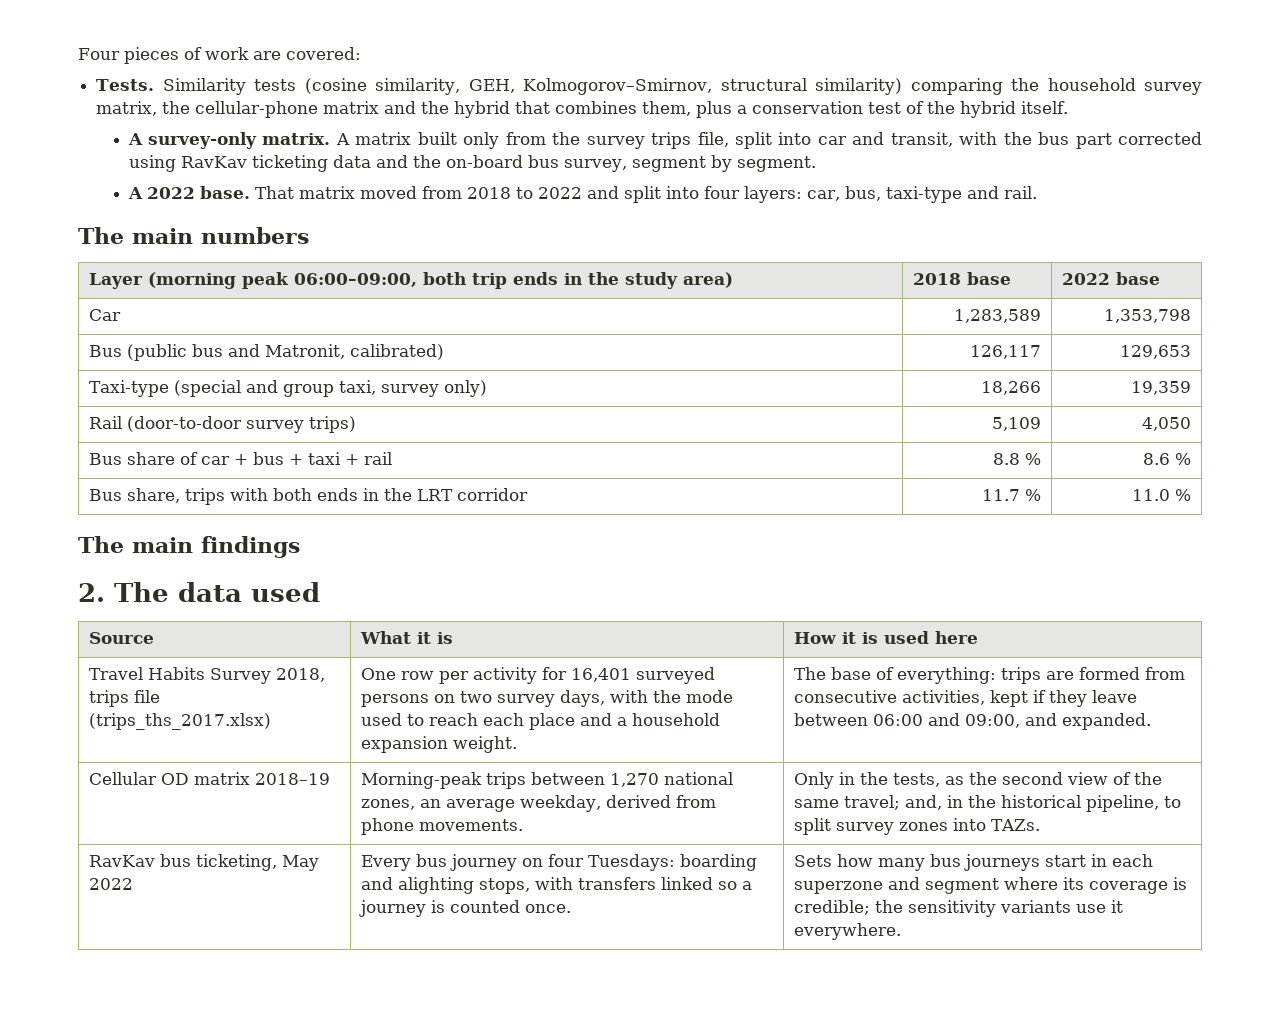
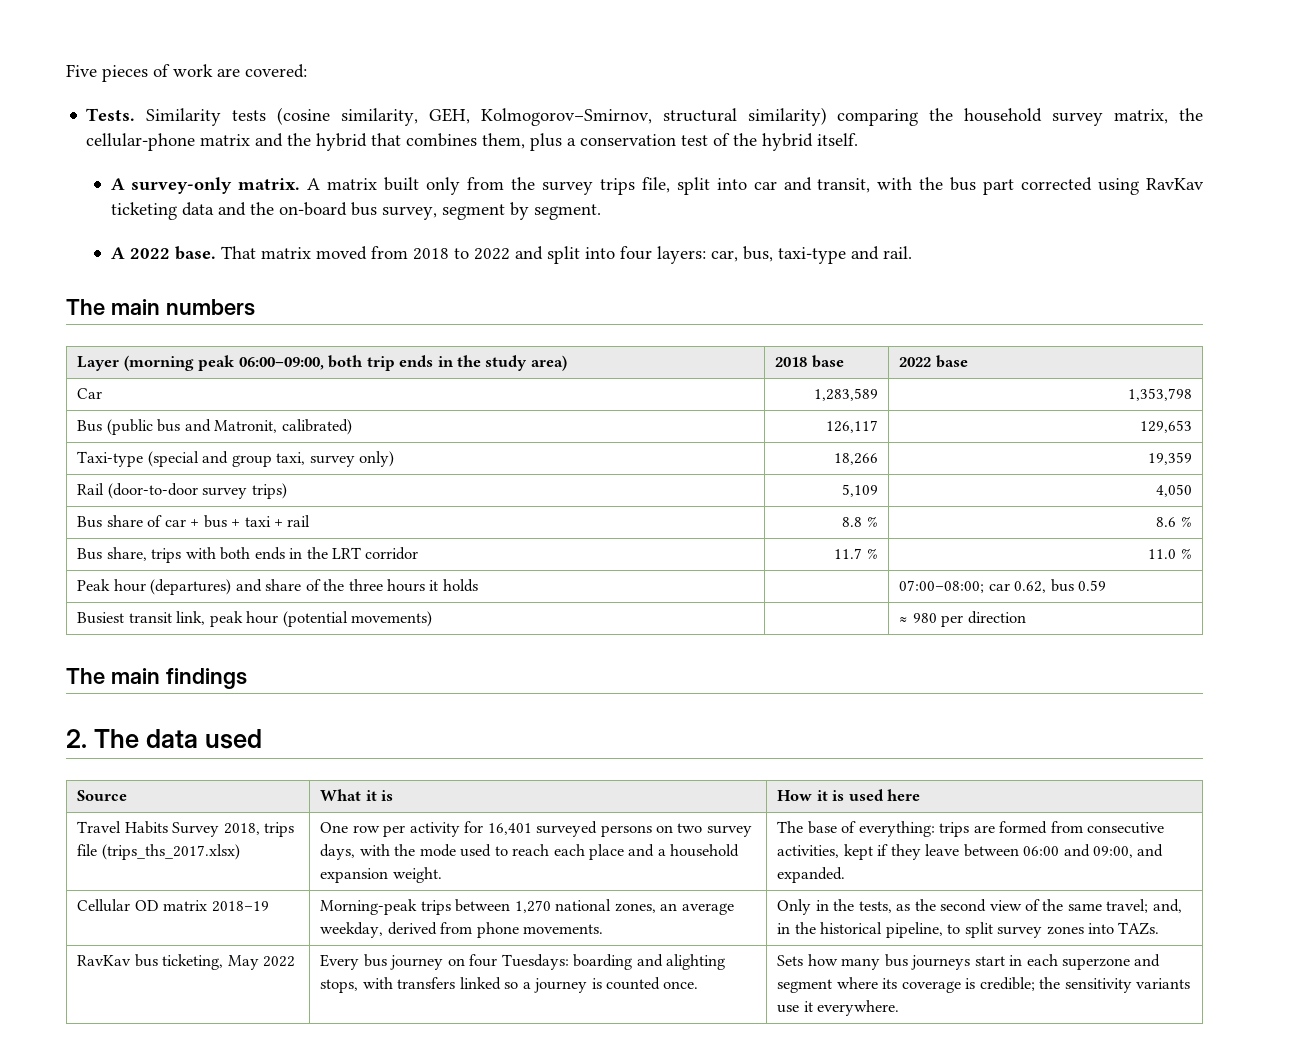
[78,48,120,60] Four -> [66,64,97,77] Five
(1192, 495) none -> [77,579,478,595] [899,579,1107,593] [77,611,433,627] [899,611,1026,627] // Peak hour (departures) and share of the three hours it holds | | 07:00–08:00; car 0.62, bus 0.59 // Busiest transit link, peak hour (potential movements) | | ≈ 980 per direction

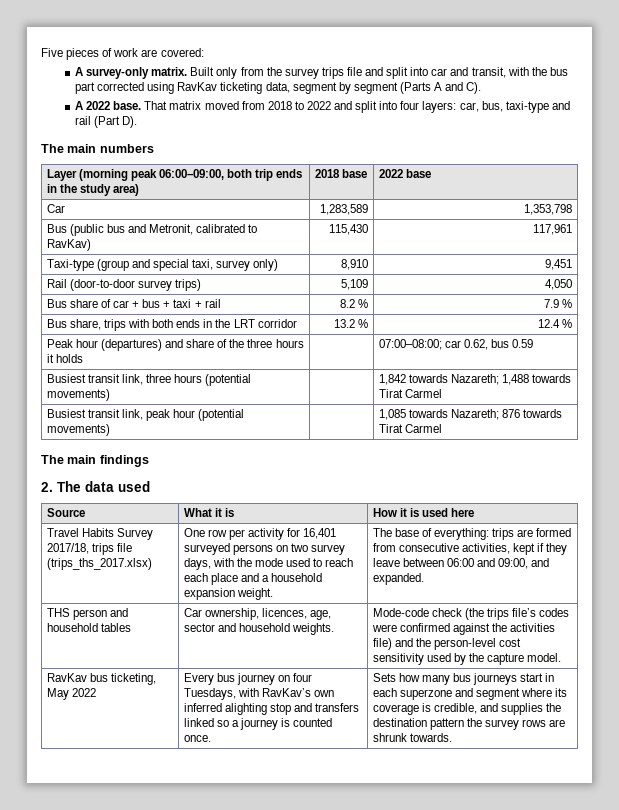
[86,107,1204,126] [86,133,859,151] // Tests. Similarity tests (cosine similarity, GEH, Kolmogorov–Smirnov, structural similarity) comparing the household survey matrix, the cellular-phone matrix and the hybrid that combines them, plus a conservation test of the hybrid itself. -> (204, 52) none
[307,177,420,191] A matrix built -> [190,67,215,76] Built
[641,177,670,193] file, -> [346,67,384,76] file and
[181,202,601,220] data and the on-board bus survey, segment by segment. -> [265,82,482,94] data, segment by segment (Parts A and C).
[882,246,912,259] rail. -> [75,116,138,128] rail (Part D).
[214,419,352,435] [825,420,878,433] [1139,420,1192,433] [77,451,272,467] Matronit, calibrated) | 126,117 | 129,653 // Taxi-type (special and group -> [149,224,258,235] [46,239,91,251] [329,224,369,235] [533,224,573,235] [46,259,190,271] Metronit, calibrated to RavKav) | 115,430 | 117,961 // Taxi-type (group and special
[833,453,878,465] [1147,452,1192,465] 18,266 | 19,359 -> [341,259,369,270] [545,259,573,270] 8,910 | 9,451
[842,516,878,527] [1156,517,1177,527] 8.8 % | 8.6 -> [340,299,369,308] [544,299,560,308] 8.2 % | 7.9
[834,548,878,559] [1148,549,1177,559] 11.7 % | 11.0 -> [334,319,369,328] [538,319,561,328] 13.2 % | 12.4
(1107, 585) none -> [46,374,252,386] [46,389,110,401] [378,374,572,385] [378,389,442,398] // Busiest transit link, three hours (potential movements) | | 1,842 towards Nazareth; 1,488 towards Tirat Carmel
[899,611,1026,627] ≈ 980 per direction -> [378,409,563,420] [378,424,442,433] 1,085 towards Nazareth; 876 towards Tirat Carmel
[223,823,260,835] 2018, -> [46,543,89,554] 2017/18,
[77,899,269,912] [320,899,734,915] [320,922,604,938] [777,899,1182,915] [777,922,1160,938] Cellular OD matrix 2018–19 | Morning-peak trips between 1,270 national zones, an average weekday, derived from phone movements. | Only in the tests, as the second view of the same travel; and, in the historical pipeline, to split survey zones into TAZs. -> [46,608,128,620] [46,623,131,632] [183,608,332,620] [183,623,335,635] [372,608,570,620] [371,623,556,635] [372,638,522,650] [372,653,562,665] THS person and household tables | Car ownership, licences, age, sector and household weights. | Mode-code check (the trips file’s codes were confirmed against the activities file) and the person-level cost sensitivity used by the capture model.
[501,954,726,970] [320,977,393,993] Tuesdays: boarding and alighting stops, with -> [183,688,335,700] [183,703,313,715] Tuesdays, with RavKav’s own inferred alighting stop and
[979,977,1191,993] [777,1000,900,1016] credible; the sensitivity variants use it everywhere. -> [433,703,562,715] [372,718,566,730] [372,733,452,742] credible, and supplies the destination pattern the survey rows are shrunk towards.

